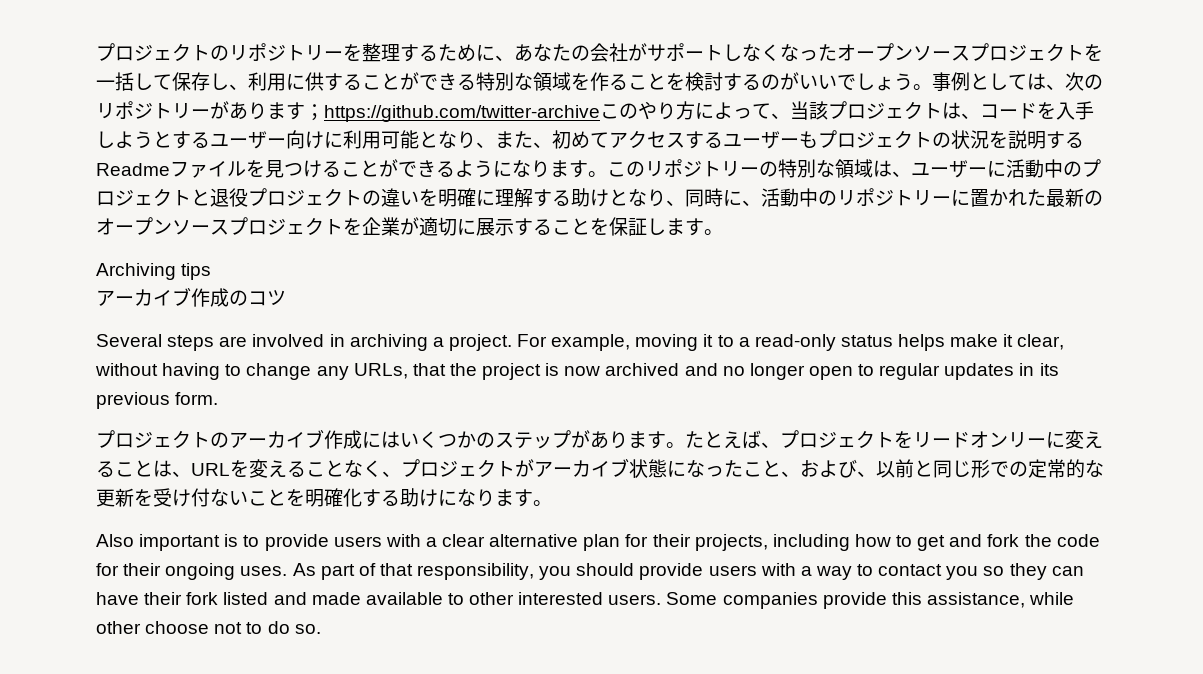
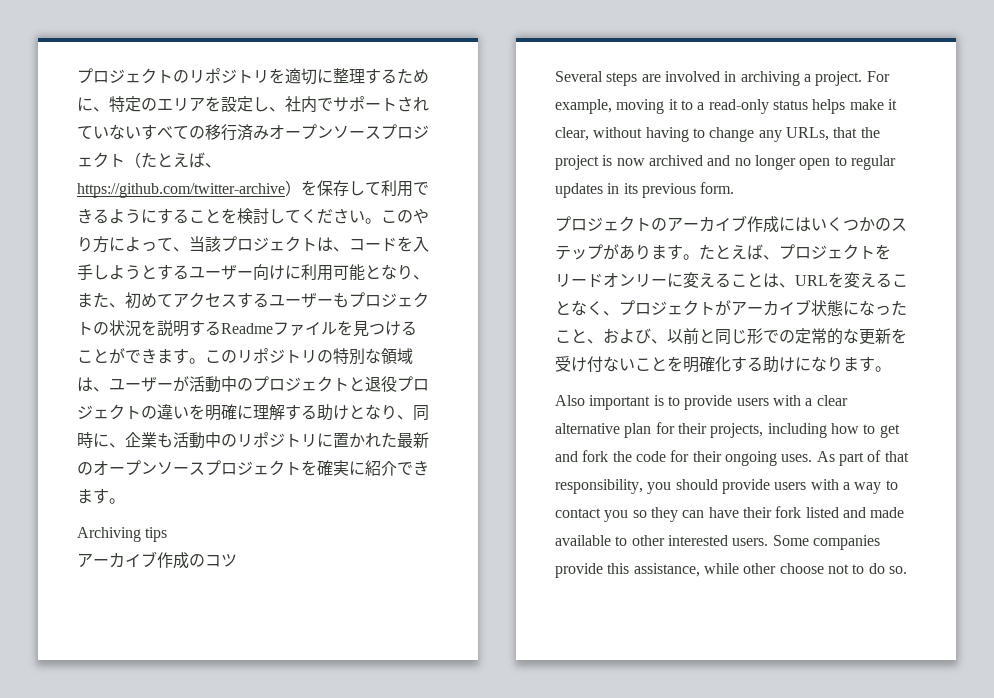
[324,44,362,61] ーを -> [269,68,333,85] を適切に
[514,43,1103,62] [96,72,1103,91] [96,101,600,122] あなたの会社がサポートしなくなったオープンソースプロジェクトを一括して保存し、利用に供することができる特別な領域を作ることを検討するのがいいでしょう。事例としては、次のリポジトリーがあります；https://github.com/twitter-archive -> [109,96,429,113] [77,124,429,141] [77,152,221,168] [77,180,429,198] [77,208,381,224] 特定のエリアを設定し、社内でサポートされていないすべての移行済みオープンソースプロジェクト（たとえば、https://github.com/twitter-archive）を保存して利用できるようにすることを検討してください。
[436,160,550,178] るようになり -> (157, 356) none
[740,167,759,176] ー -> (317, 356) none
[987,161,1006,177] に -> [173,376,189,392] が
(761, 203) none -> [125,432,173,448] 企業も
[932,196,951,205] ー -> (317, 440) none
[362,217,666,236] 企業が適切に展示することを保証し -> [317,460,429,476] 確実に紹介でき

